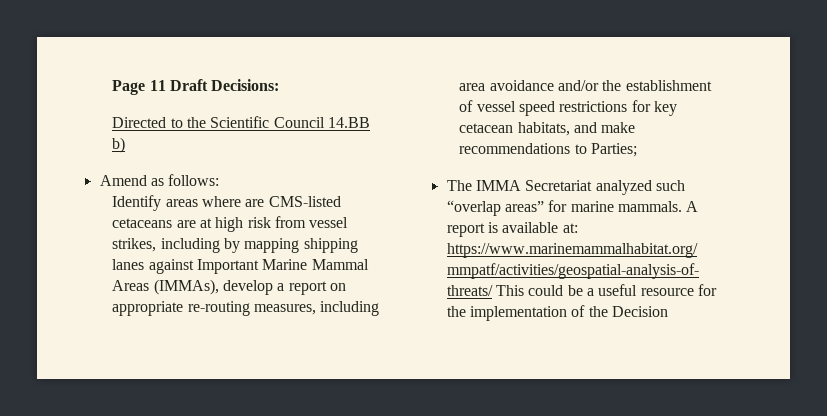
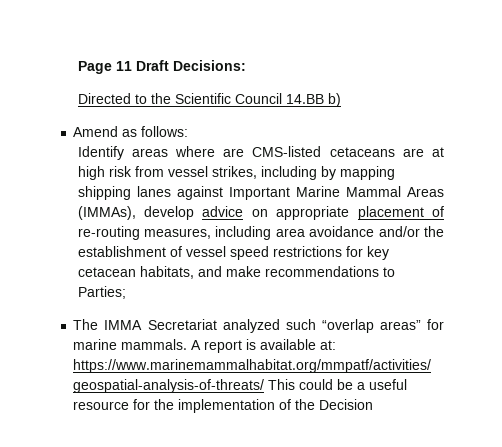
[277,281,347,295] [112,301,184,316] a report on appropriate -> [202,206,444,220] advice on appropriate placement of

